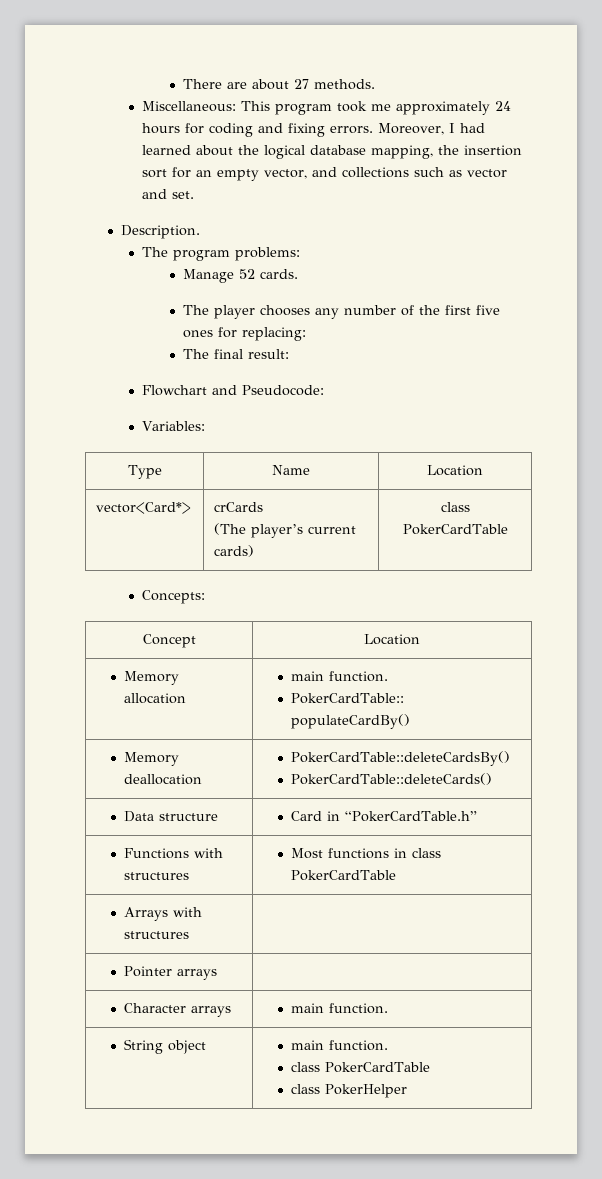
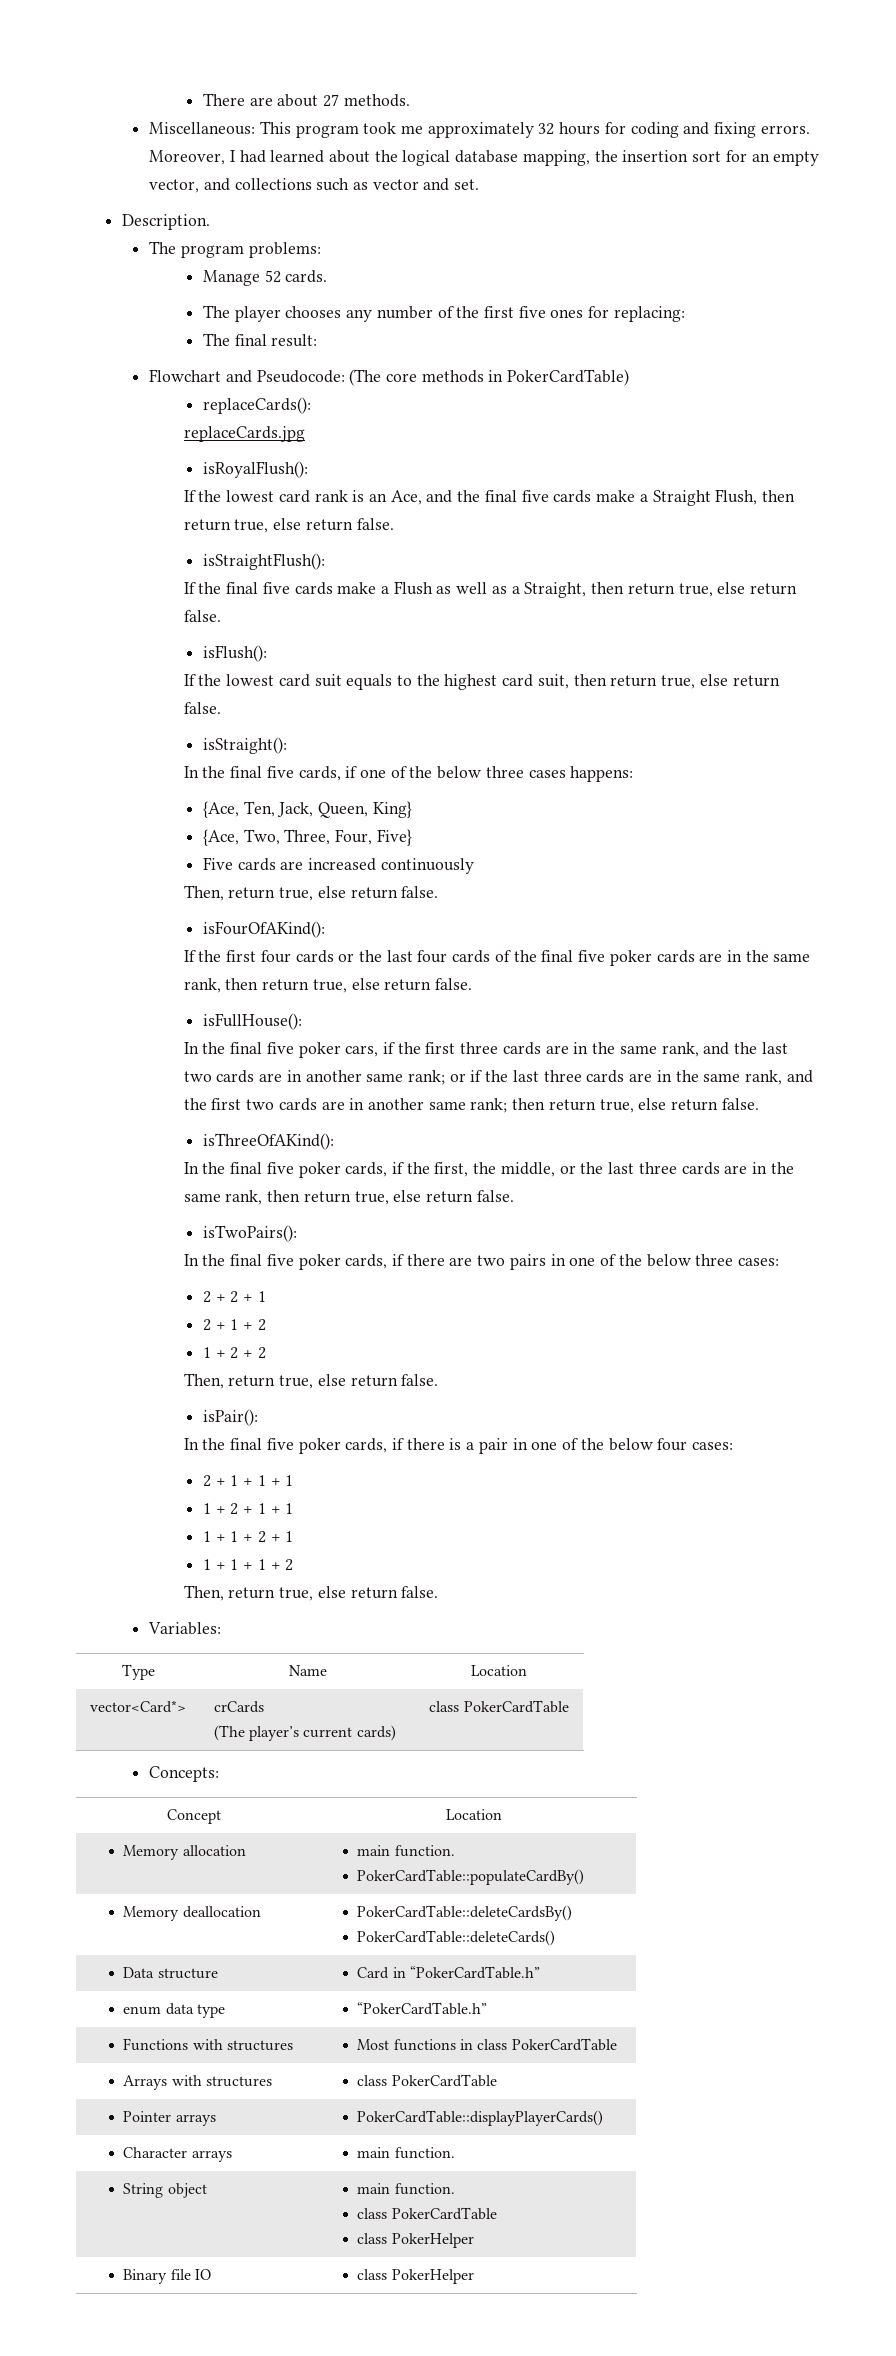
[494,101,511,111] 24 -> [538,123,555,135] 32
(324, 390) none -> [349,369,630,386] [202,397,311,414] [183,426,305,442] [202,461,308,478] [183,489,796,506] [183,518,394,533] [202,553,325,570] [183,581,798,598] [183,610,221,622] [202,645,267,662] [183,674,780,690] [183,702,221,714] [202,737,287,754] [183,766,634,782] [202,801,412,818] [202,829,412,846] [202,857,474,874] [183,885,439,901] [202,921,325,938] [183,950,811,966] [183,978,473,993] [202,1013,302,1030] [183,1042,788,1058] [183,1070,813,1085] [183,1098,759,1113] [202,1133,334,1150] [183,1162,794,1178] [183,1190,514,1205] [202,1225,297,1242] [183,1254,780,1270] [202,1291,266,1303] [202,1319,266,1331] [202,1347,266,1359] [183,1373,439,1389] [202,1409,258,1426] [183,1438,734,1454] [202,1475,294,1487] [202,1503,294,1515] [202,1531,294,1543] [202,1559,294,1571] [183,1585,439,1601] (The core methods in PokerCardTable) // replaceCards(): // replaceCards.jpg // isRoyalFlush(): // If the lowest card rank is an Ace, and the final five cards make a Straight Flush, then return true, else return false. // isStraightFlush(): // If the final five cards make a Flush as well as a Straight, then return true, else return false. // isFlush(): // If the lowest card suit equals to the highest card suit, then return true, else return false. // isStraight(): // In the final five cards, if one of the below three cases happens: // {Ace, Ten, Jack, Queen, King} // {Ace, Two, Three, Four, Five} // Five cards are increased continuously // Then, return true, else return false. // isFourOfAKind(): // If the first four cards or the last four cards of the final five poker cards are in the same rank, then return true, else return false. // isFullHouse(): // In the final five poker cars, if the first three cards are in the same rank, and the last two cards are in another same rank; or if the last three cards are in the same rank, and the first two cards are in another same rank; then return true, else return false. // isThreeOfAKind(): // In the final five poker cards, if the first, the middle, or the last three cards are in the same rank, then return true, else return false. // isTwoPairs(): // In the final five poker cards, if there are two pairs in one of the below three cases: // 2 + 2 + 1 // 2 + 1 + 2 // 1 + 2 + 2 // Then, return true, else return false. // isPair(): // In the final five poker cards, if there is a pair in one of the below four cases: // 2 + 1 + 1 + 1 // 1 + 2 + 1 + 1 // 1 + 1 + 2 + 1 // 1 + 1 + 1 + 2 // Then, return true, else return false.
(478, 816) none -> [123,2003,226,2018] [357,2002,488,2015] // enum data type | “PokerCardTable.h”
(190, 935) none -> [357,2074,497,2087] class PokerCardTable
(218, 974) none -> [357,2110,604,2126] PokerCardTable::displayPlayerCards()
(408, 1091) none -> [123,2269,212,2284] [357,2269,474,2284] // Binary file IO | class PokerHelper

